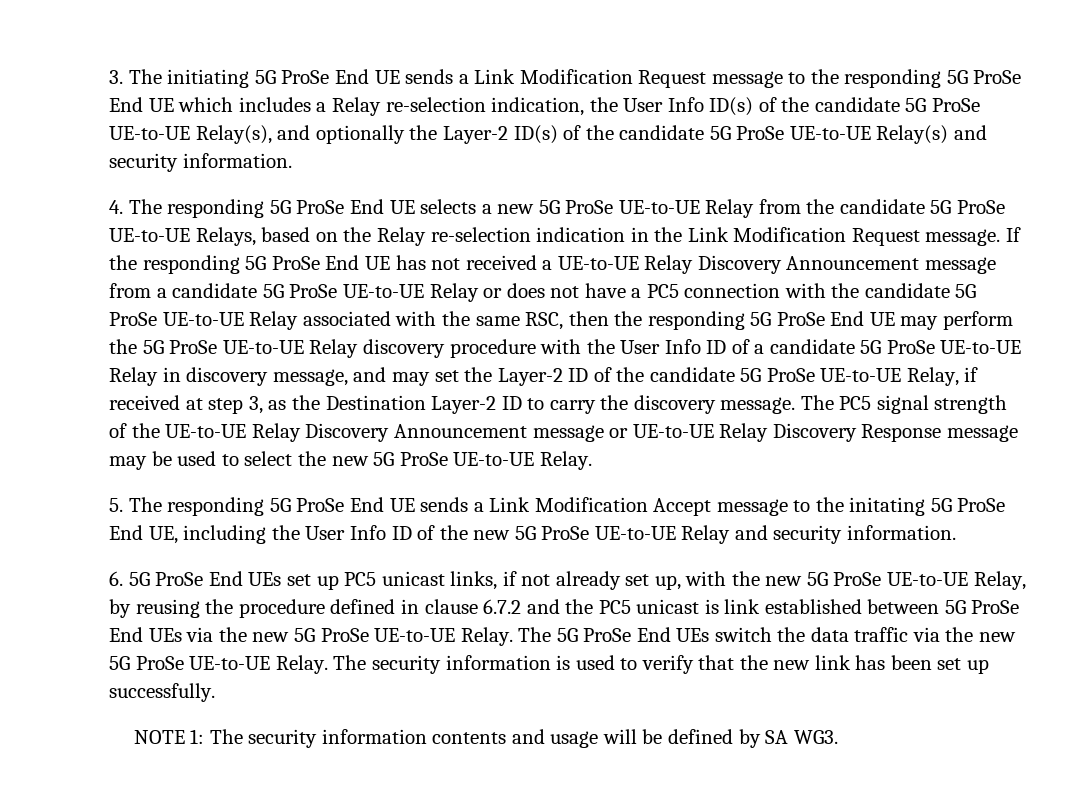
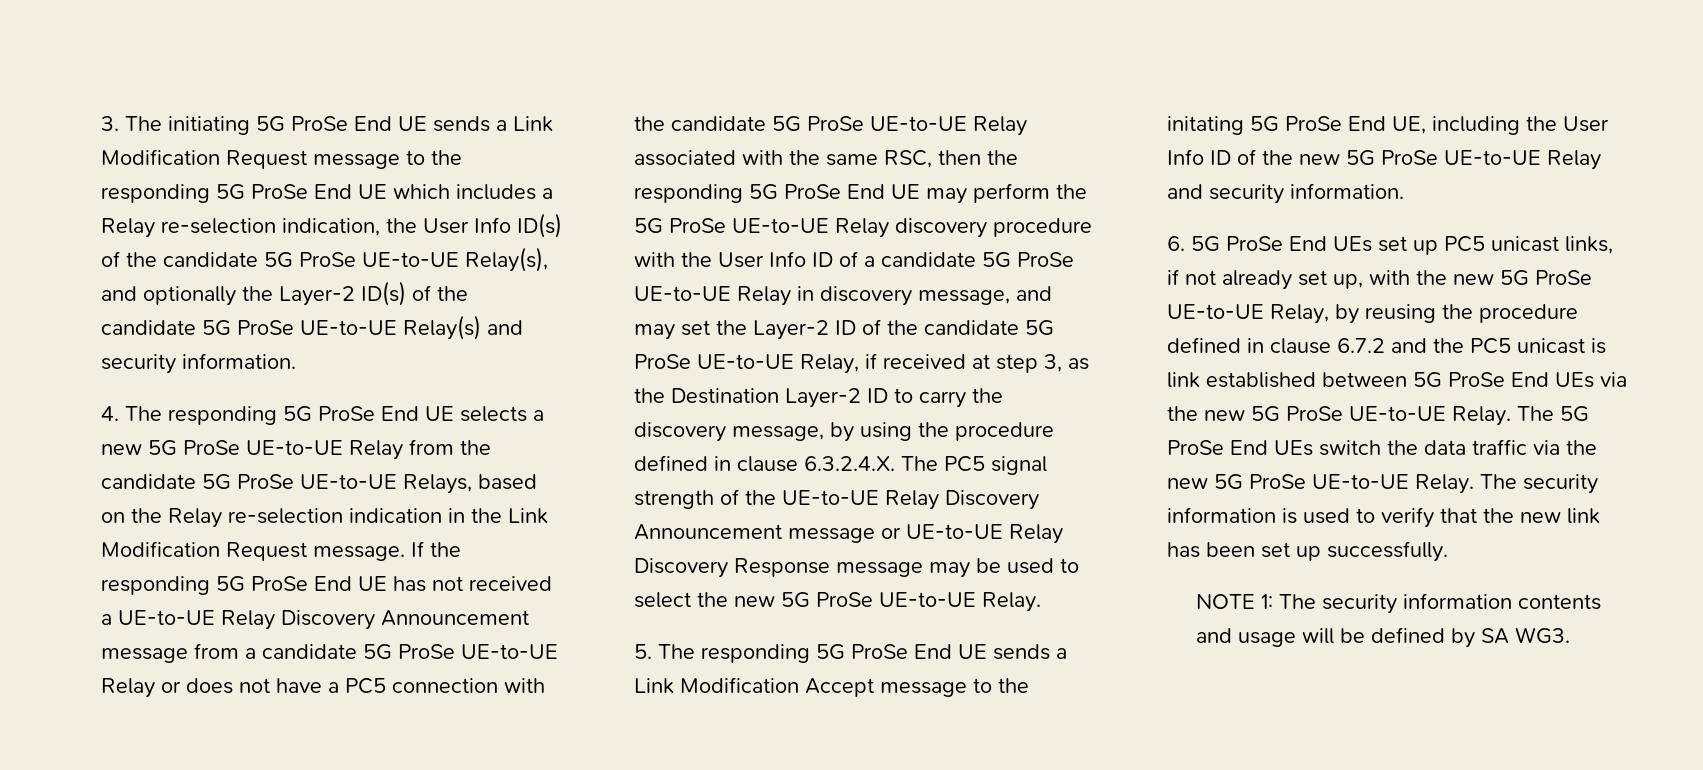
[720,397,796,414] message. -> [732,422,1055,442] [634,455,896,472] message, by using the procedure defined in clause 6.3.2.4.X.

